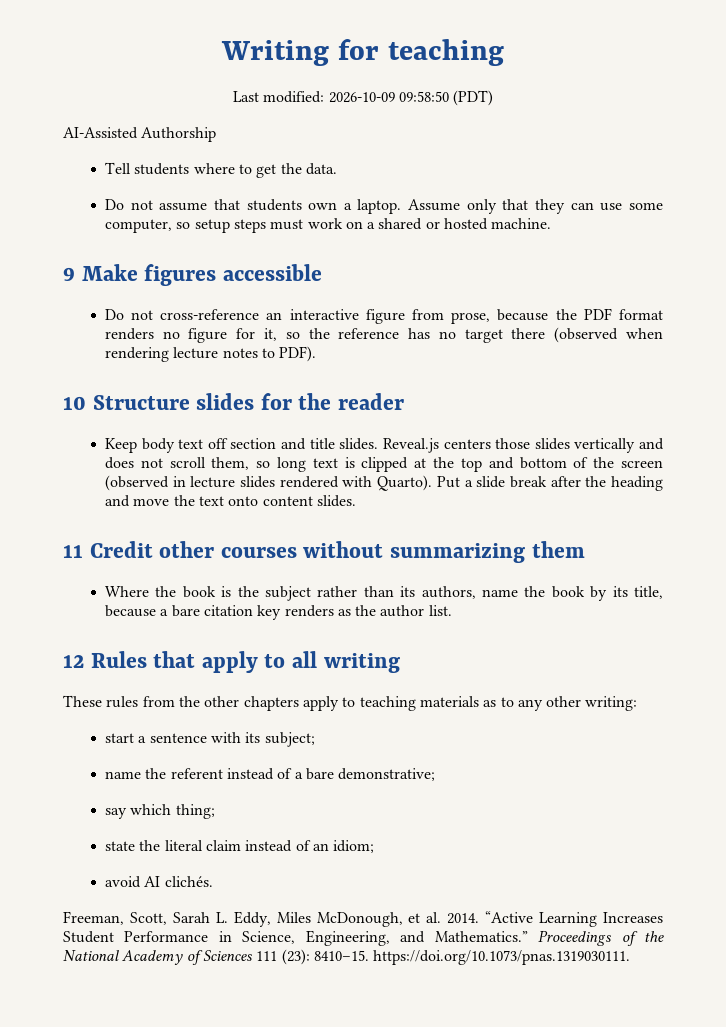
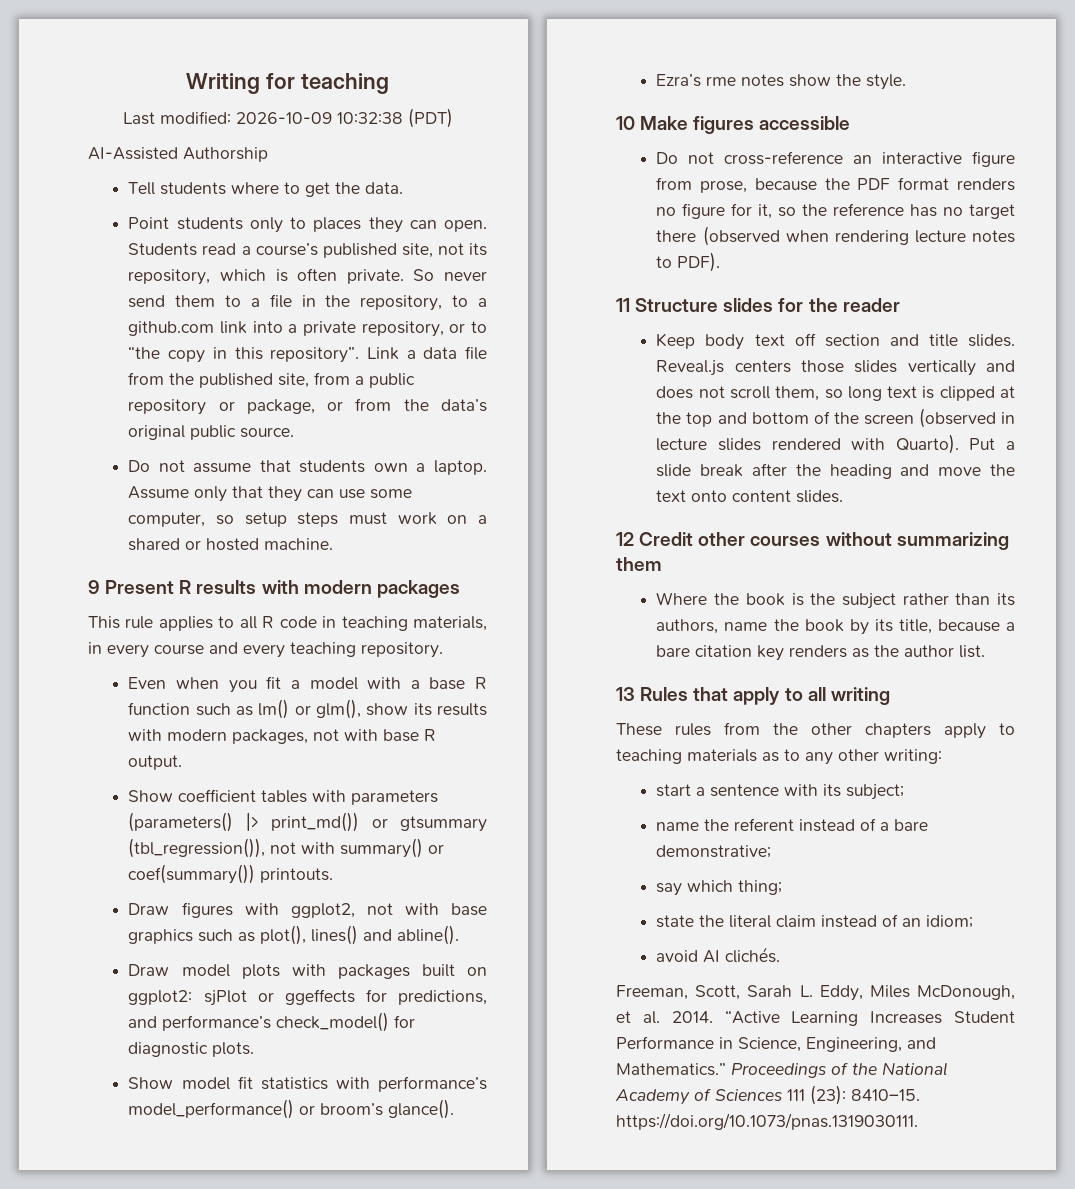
[398,91,449,102] 09:58:50 -> [336,112,403,124] 10:32:38
(337, 169) none -> [128,217,487,233] [128,243,488,258] [128,268,488,285] [128,294,487,311] [128,321,487,337] [128,346,488,363] [128,372,416,388] [128,398,487,415] [128,425,295,440] // Point students only to places they can open. Students read a course’s published site, not its repository, which is often private. So never send them to a file in the repository, to a github.com link into a private repository, or to “the copy in this repository”. Link a data file from the published site, from a public repository or package, or from the data’s original public source.
(75, 274) none -> [105,580,460,598] [88,616,488,631] [88,642,443,658] [128,676,488,693] [128,699,487,719] [128,729,437,744] [128,755,183,770] [128,789,439,805] [128,812,487,832] [128,838,445,858] [128,864,334,884] [128,902,488,918] [128,925,460,945] [128,964,488,979] [128,989,487,1006] [128,1012,416,1032] [128,1042,255,1057] [128,1076,487,1092] [128,1099,455,1119] [656,74,907,90] [616,116,635,130] Present R results with modern packages // This rule applies to all R code in teaching materials, in every course and every teaching repository. // Even when you fit a model with a base R function such as lm() or glm(), show its results with modern packages, not with base R output. // Show coefficient tables with parameters (parameters() |> print_md()) or gtsummary (tbl_regression()), not with summary() or coef(summary()) printouts. // Draw figures with ggplot2, not with base graphics such as plot(), lines() and abline(). // Draw model plots with packages built on ggplot2: sjPlot or ggeffects for predictions, and performance’s check_model() for diagnostic plots. // Show model fit statistics with performance’s model_performance() or broom’s glance(). // Ezra’s rme notes show the style. // 10
[63,396,86,410] 10 -> [616,298,630,312] 11
[63,545,83,558] 11 -> [616,532,634,546] 12
[63,655,84,668] 12 -> [616,687,635,701] 13

